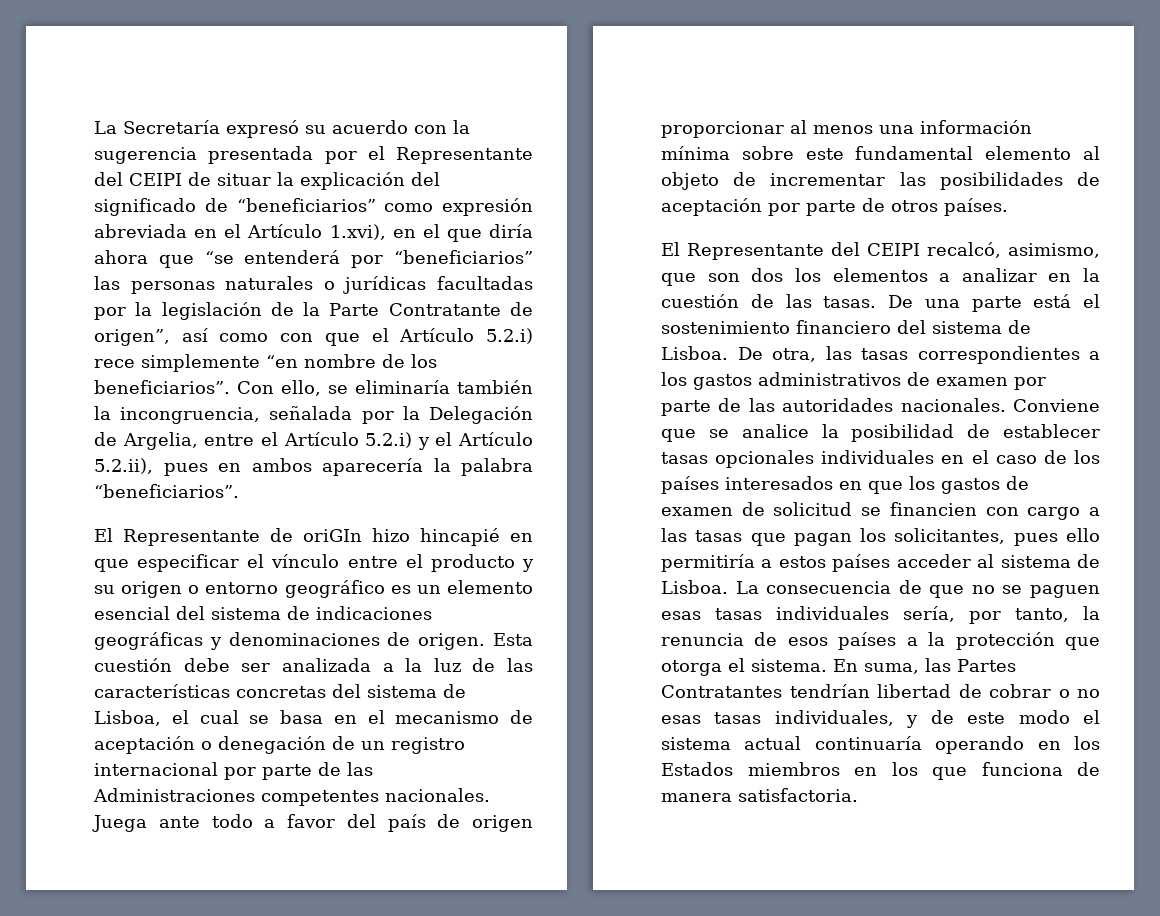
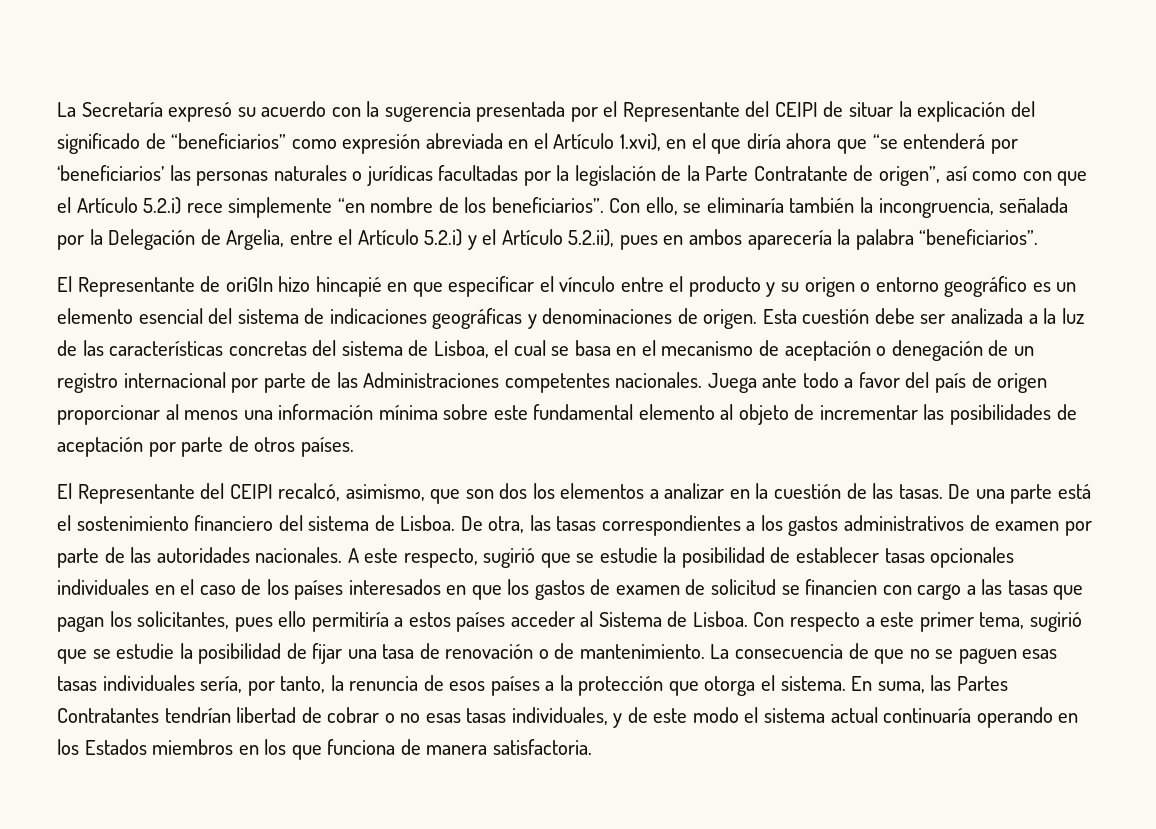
[394,250,533,264] “beneficiarios” -> [57,165,164,181] ‘beneficiarios’
[1013,399,1100,412] [661,424,809,442] Conviene que se analice -> [347,547,658,568] A este respecto, sugirió que se estudie
[1000,554,1100,568] [661,580,728,594] sistema de Lisboa. -> [598,611,1082,632] [57,643,705,664] Sistema de Lisboa. Con respecto a este primer tema, sugirió que se estudie la posibilidad de fijar una tasa de renovación o de mantenimiento.

